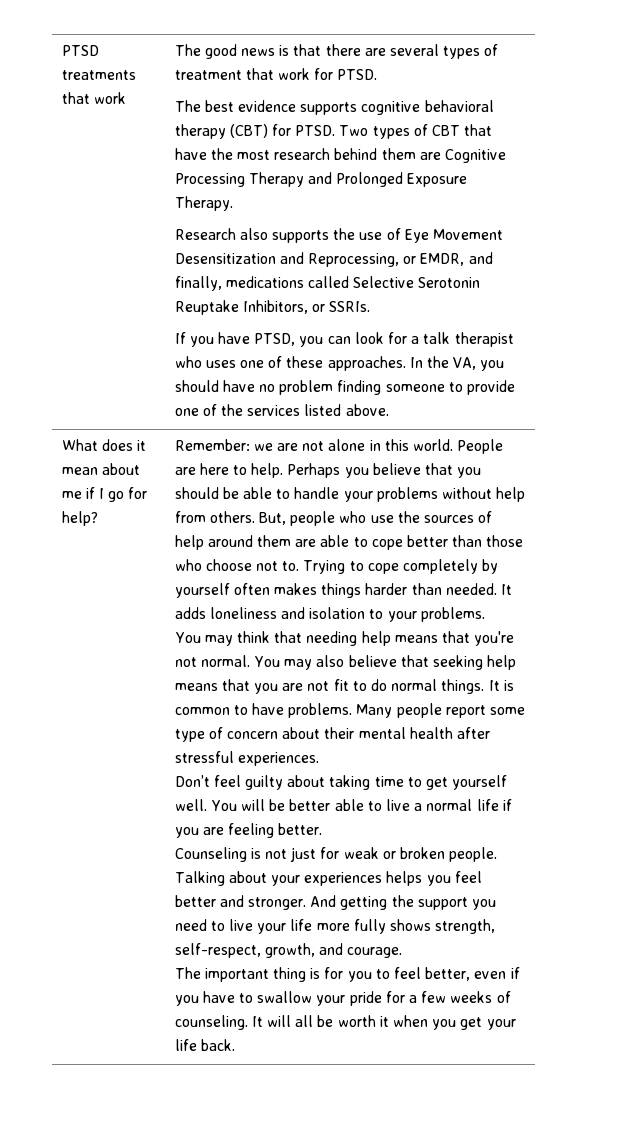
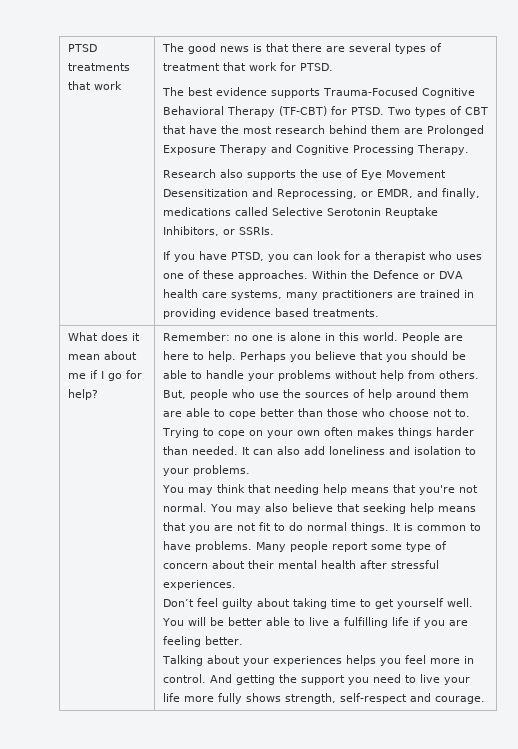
[361,100,494,115] [174,124,268,139] cognitive behavioral therapy (CBT) -> [322,87,475,98] [162,106,327,117] Trauma-Focused Cognitive Behavioral Therapy (TF-CBT)
[445,149,507,163] [174,172,468,187] Cognitive Processing Therapy and Prolonged Exposure -> [426,125,484,136] [162,144,414,155] Prolonged Exposure Therapy and Cognitive Processing
[423,332,451,344] talk -> (371, 257) none
[409,356,505,371] [174,380,516,395] [174,404,389,416] In the VA, you should have no problem finding someone to provide one of the services listed above. -> [311,270,463,279] [162,289,474,300] [162,308,379,319] Within the Defence or DVA health care systems, many practitioners are trained in providing evidence based treatments.
[253,441,325,451] we are not -> [233,333,286,341] no one is
[403,559,499,574] [174,583,230,598] completely by yourself -> [248,430,320,438] on your own
[174,607,206,619] adds -> [252,446,325,455] can also add
[426,799,473,811] normal -> [343,617,388,628] fulfilling
[174,847,498,862] Counseling is not just for weak or broken people. -> (243, 640) none
[174,895,307,910] better and stronger. -> [429,656,474,664] [162,674,206,683] more in control.
[174,943,315,958] self-respect, growth, -> [339,693,407,704] self-respect
[174,967,520,982] [174,991,511,1006] [174,1015,516,1030] [174,1039,235,1051] // The important thing is for you to feel better, even if you have to swallow your pride for a few weeks of counseling. It will all be worth it when you get your life back. -> (485, 700) none

